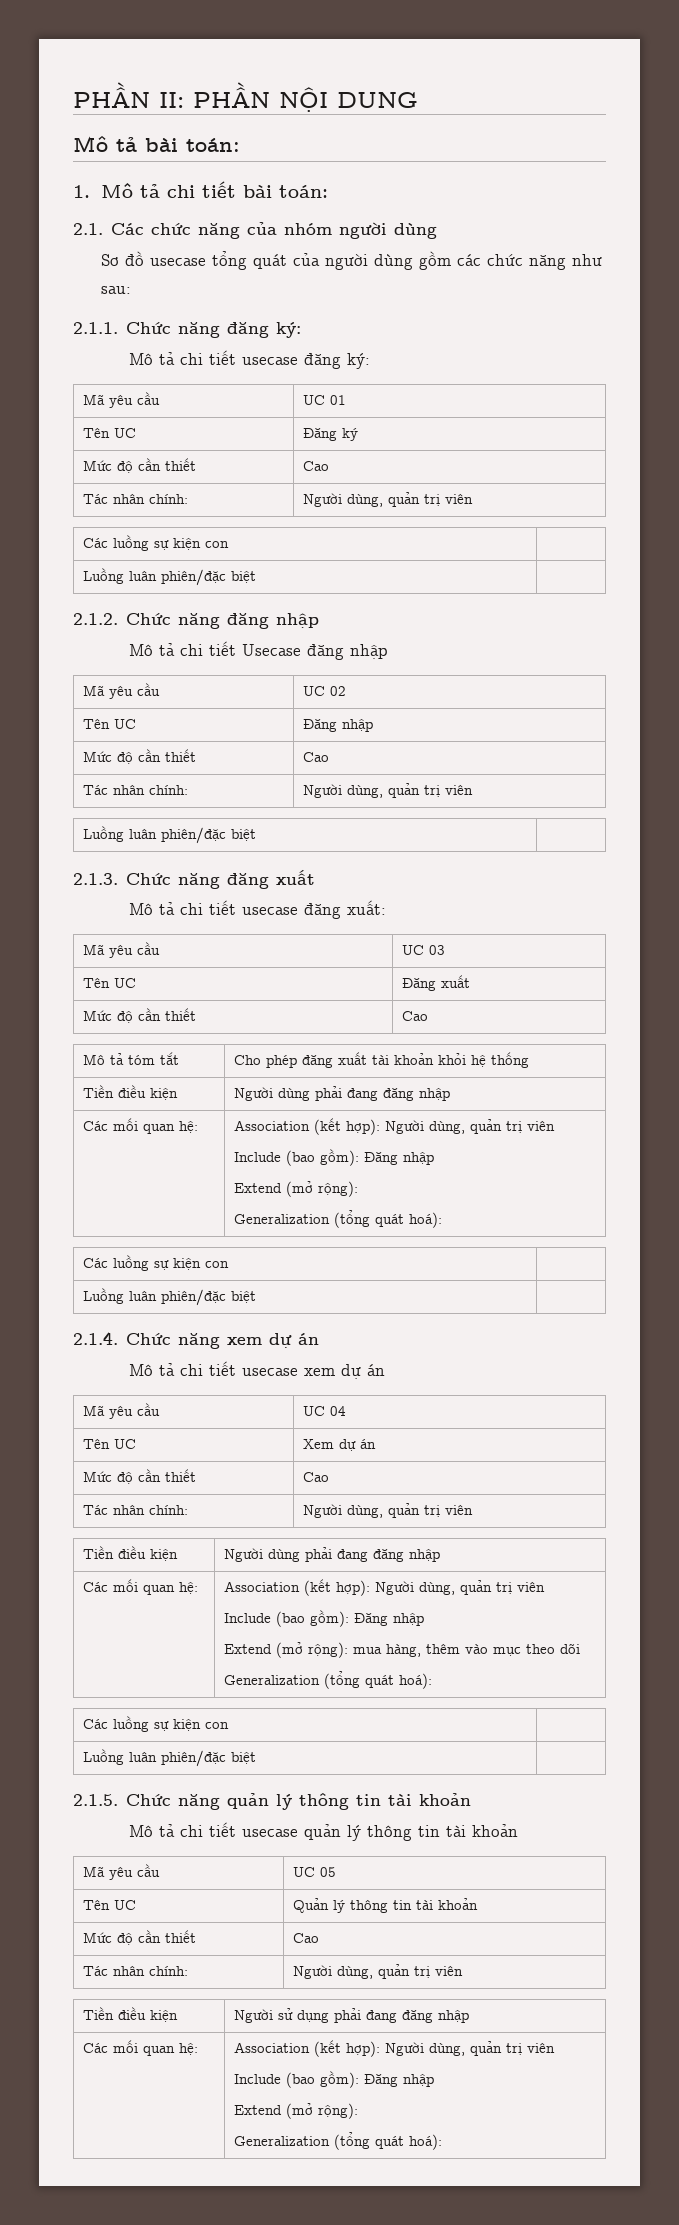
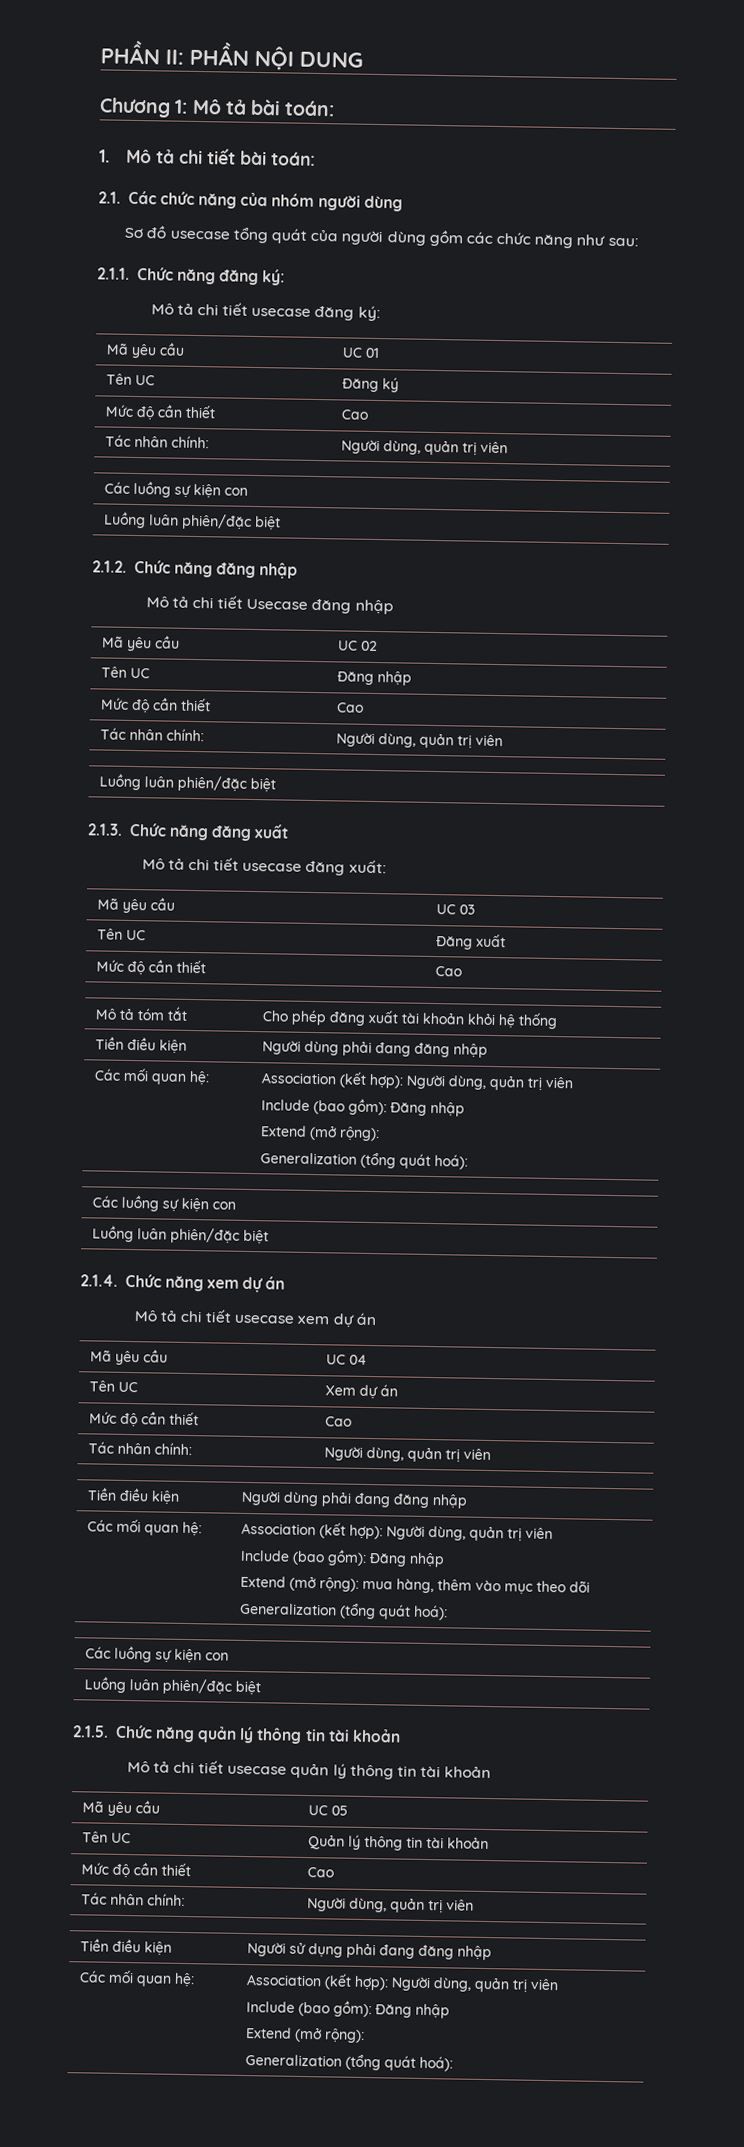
(418, 100) none -> [99,97,189,118] Chương 1:

